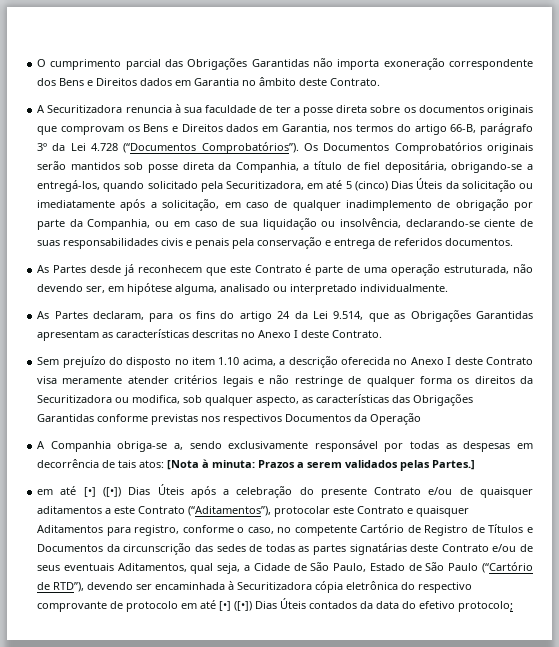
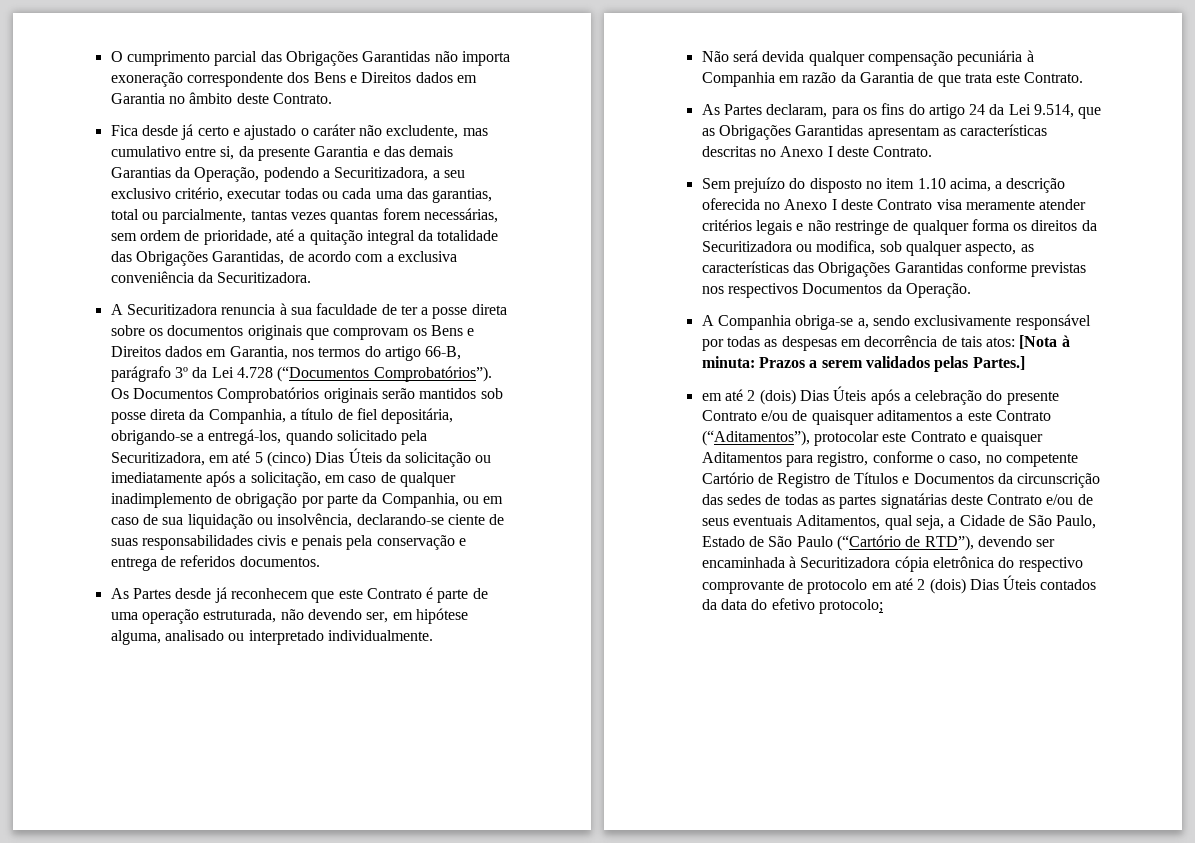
(381, 82) none -> [110,124,488,140] [110,146,454,161] [110,167,465,182] [110,187,493,203] [110,208,498,224] [110,229,499,245] [110,251,457,266] [110,271,312,283] // Fica desde já certo e ajustado o caráter não excludente, mas cumulativo entre si, da presente Garantia e das demais Garantias da Operação, podendo a Securitizadora, a seu exclusivo critério, executar todas ou cada uma das garantias, total ou parcialmente, tantas vezes quantas forem necessárias, sem ordem de prioridade, até a quitação integral da totalidade das Obrigações Garantidas, de acordo com a exclusiva conveniência da Securitizadora.
(449, 288) none -> [701,50,1034,66] [701,72,1084,87] // Não será devida qualquer compensação pecuniária à Companhia em razão da Garantia de que trata este Contrato.
[370,413,422,425] Operação -> [905,283,971,298] Operação.
[83,487,121,497] [•] ([•]) -> [747,389,796,405] 2 (dois)
[219,601,253,611] [•] ([•]) -> [917,578,966,594] 2 (dois)

